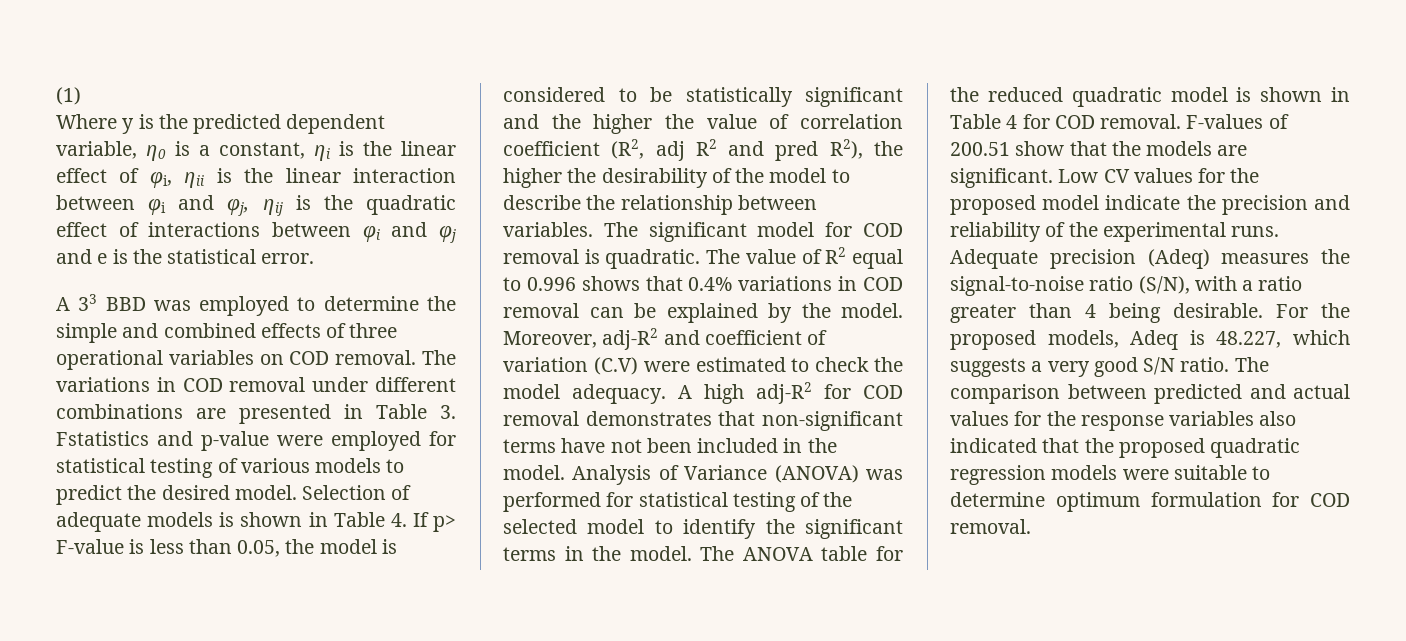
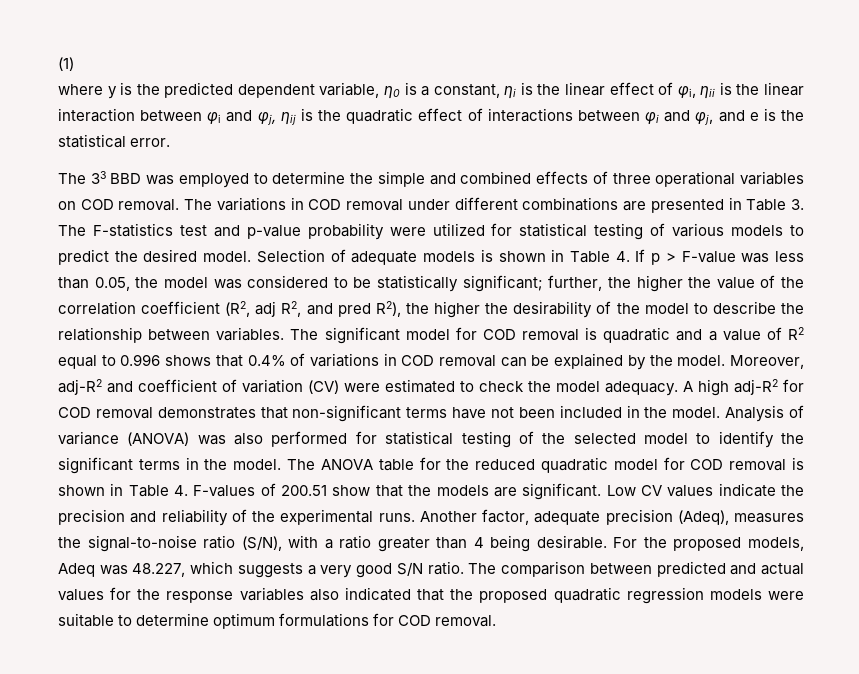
[56,114,117,129] Where -> [58,84,103,95] where
[439,226,457,243] φj -> [695,112,714,125] φj,
[56,297,70,311] A -> [58,173,86,184] The
[56,431,421,451] Fstatistics and p-value were employed -> [58,223,485,240] The F-statistics test and p-value probability were utilized
[433,515,456,532] [56,539,145,554] p> F-value is -> [651,251,770,265] p > F-value was
[381,539,397,554] is -> [213,279,242,289] was
[805,87,903,107] [503,114,539,129] significant and -> [462,275,603,292] significant; further,
(790, 121) none -> [781,277,804,288] the
[695,139,717,156] R2 -> [281,301,302,317] R2,
[605,249,741,269] quadratic. The -> [603,327,717,343] quadratic and a
(733, 284) none -> [290,353,306,366] of
[593,357,638,375] (C.V) -> [308,380,339,394] (CV)
[684,465,768,480] Variance -> [58,431,119,445] variance
(903, 474) none -> [234,433,264,445] also
[1236,87,1350,102] [950,114,1182,129] is shown in Table 4 for COD removal. -> [663,457,804,471] [58,483,189,497] for COD removal is shown in Table 4.
[1198,168,1260,183] [950,195,1100,215] for the proposed model -> (714, 491) none
[950,249,1210,269] Adequate precision (Adeq) -> [419,509,729,525] Another factor, adequate precision (Adeq),
[1189,330,1205,345] is -> [99,565,128,575] was
[1150,492,1262,507] formulation -> [279,613,370,627] formulations

